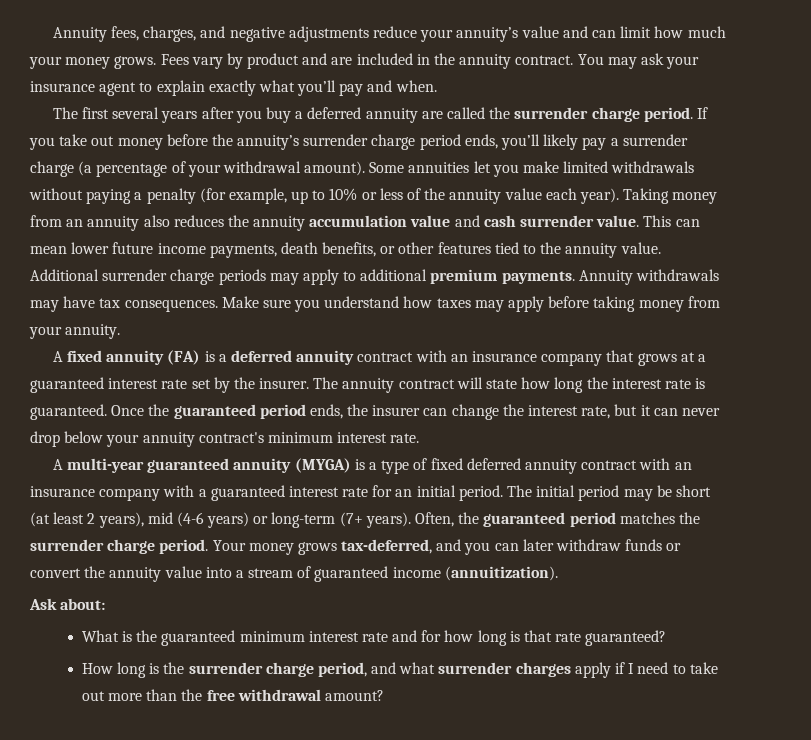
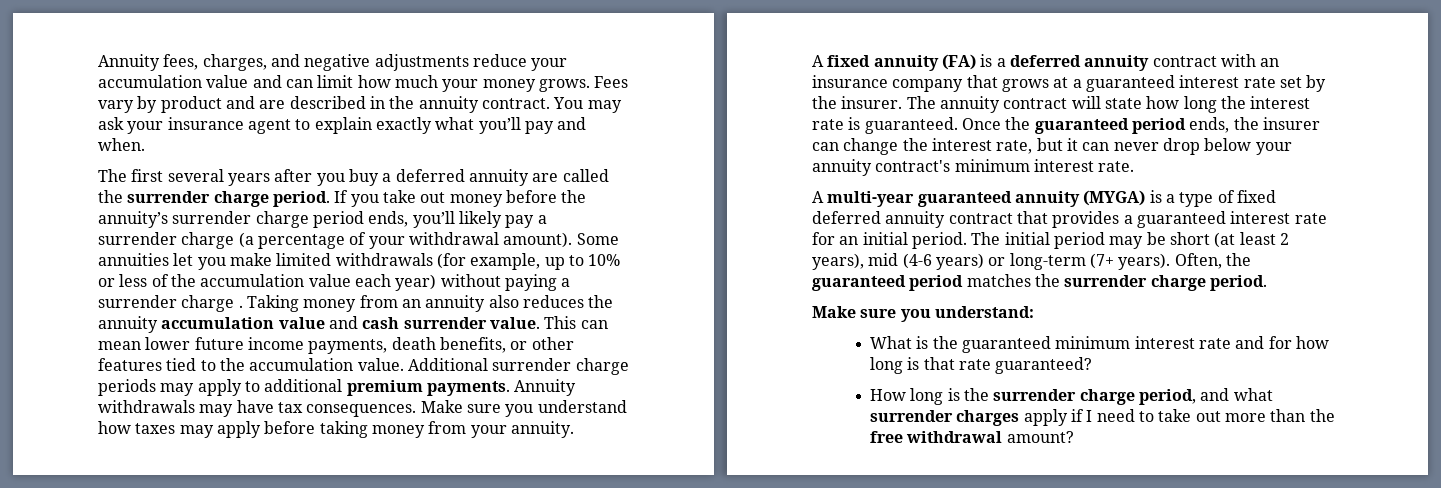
[456,27,519,42] annuity’s -> [98,75,202,88] accumulation
[356,53,413,65] included -> [289,96,366,109] described
[29,188,196,204] without paying a penalty -> (433, 259) none
[449,189,502,204] annuity -> [200,274,305,287] accumulation
[579,188,619,204] year). -> [395,274,571,291] [98,295,243,312] year) without paying a surrender charge .
[565,243,618,258] annuity -> [249,358,354,371] accumulation
[639,458,692,470] [30,485,195,501] with an insurance company with -> [1016,211,1120,228] that provides
[212,539,682,555] [30,566,558,582] [29,598,106,610] Your money grows tax-deferred, and you can later withdraw funds or convert the annuity value into a stream of guaranteed income (annuitization). // Ask about: -> [812,306,1034,322] // Make sure you understand:

